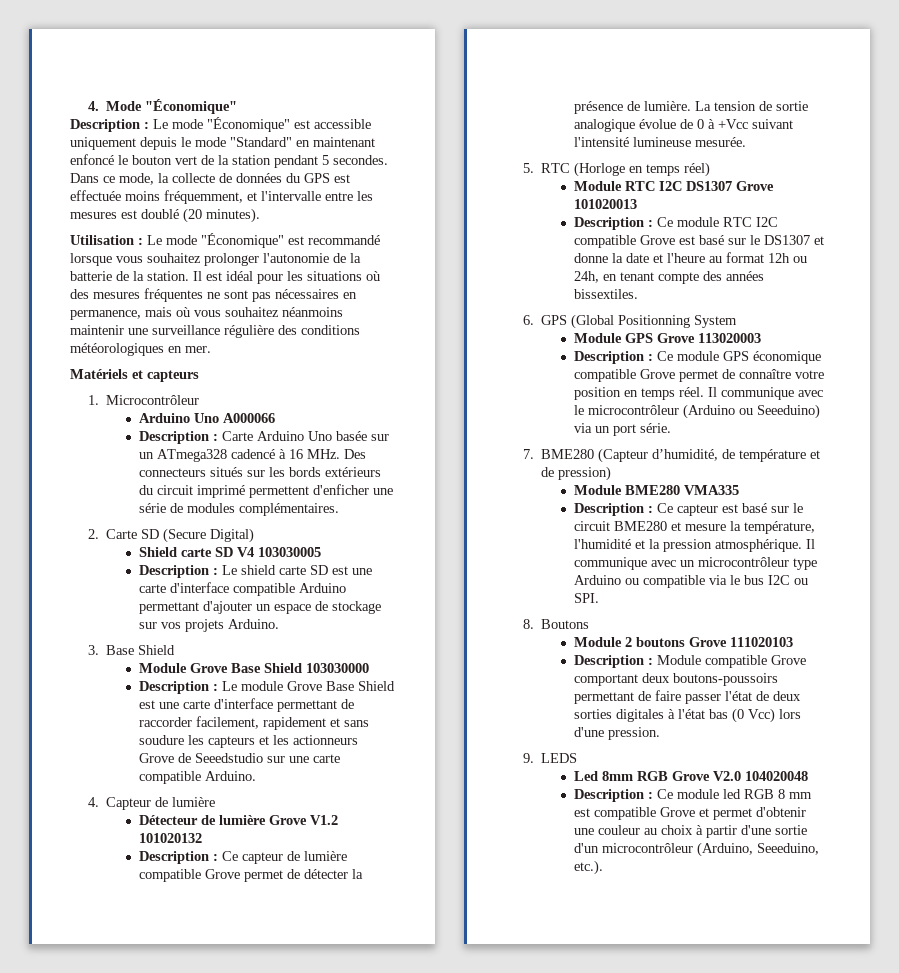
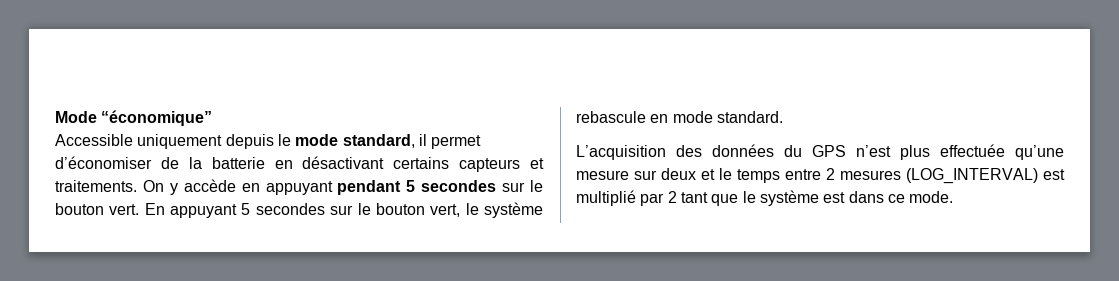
[87,99,237,114] [70,117,371,132] [70,137,375,150] [70,154,388,168] [70,173,350,185] [70,190,373,204] [70,208,260,223] [70,233,380,248] [70,253,361,266] [70,271,380,284] [70,288,357,302] [70,307,343,320] [70,325,360,338] [70,343,211,356] [70,369,199,382] [87,395,199,405] [139,413,276,423] [139,431,390,444] [139,449,367,462] [139,467,382,477] [139,484,394,498] [139,503,340,516] [87,528,254,543] [139,547,322,557] [139,565,373,578] [139,582,347,596] [139,601,382,614] [139,619,280,632] [87,645,175,655] [139,663,370,673] [139,681,396,694] [139,698,355,712] [139,716,370,730] [139,735,359,748] [139,753,341,763] [139,771,257,784] [87,797,215,810] [139,815,339,825] [139,833,203,843] [139,851,348,864] [139,869,364,882] [574,101,809,114] [574,119,794,132] [574,137,747,147] [522,162,710,177] [574,181,775,191] [574,199,638,209] [574,217,779,230] [574,235,825,248] [574,252,808,263] [574,271,765,284] [574,289,639,299] [522,314,737,329] [574,333,762,343] [574,351,822,364] [574,369,825,382] [574,387,824,400] [574,404,821,419] [574,423,672,436] [522,448,820,463] [540,466,611,481] [574,485,740,495] [574,503,804,516] [574,521,816,534] [574,539,816,552] [574,557,818,570] [574,575,809,588] [574,593,600,603] [522,619,589,629] [574,637,794,647] [574,655,807,668] [574,673,779,686] [574,690,802,704] [574,708,802,723] [574,727,661,740] [522,753,577,763] [574,771,809,781] [574,789,813,802] [574,807,807,820] [574,825,808,838] [574,842,820,857] [574,860,604,875] 4. Mode "Économique" // Description : Le mode "Économique" est accessible uniquement depuis le mode "Standard" en maintenant enfoncé le bouton vert de la station pendant 5 secondes. Dans ce mode, la collecte de données du GPS est effectuée moins fréquemment, et l'intervalle entre les mesures est doublé (20 minutes). // Utilisation : Le mode "Économique" est recommandé lorsque vous souhaitez prolonger l'autonomie de la batterie de la station. Il est idéal pour les situations où des mesures fréquentes ne sont pas nécessaires en permanence, mais où vous souhaitez néanmoins maintenir une surveillance régulière des conditions météorologiques en mer. // Matériels et capteurs // 1. Microcontrôleur // Arduino Uno A000066 // Description : Carte Arduino Uno basée sur un ATmega328 cadencé à 16 MHz. Des connecteurs situés sur les bords extérieurs du circuit imprimé permettent d'enficher une série de modules complémentaires. // 2. Carte SD (Secure Digital) // Shield carte SD V4 103030005 // Description : Le shield carte SD est une carte d'interface compatible Arduino permettant d'ajouter un espace de stockage sur vos projets Arduino. // 3. Base Shield // Module Grove Base Shield 103030000 // Description : Le module Grove Base Shield est une carte d'interface permettant de raccorder facilement, rapidement et sans soudure les capteurs et les actionneurs Grove de Seeedstudio sur une carte compatible Arduino. // 4. Capteur de lumière // Détecteur de lumière Grove V1.2 101020132 // Description : Ce capteur de lumière compatible Grove permet de détecter la présence de lumière. La tension de sortie analogique évolue de 0 à +Vcc suivant l'intensité lumineuse mesurée. // 5. RTC (Horloge en temps réel) // Module RTC I2C DS1307 Grove 101020013 // Description : Ce module RTC I2C compatible Grove est basé sur le DS1307 et donne la date et l'heure au format 12h ou 24h, en tenant compte des années bissextiles. // 6. GPS (Global Positionning System // Module GPS Grove 113020003 // Description : Ce module GPS économique compatible Grove permet de connaître votre position en temps réel. Il communique avec le microcontrôleur (Arduino ou Seeeduino) via un port série. // 7. BME280 (Capteur d’humidité, de température et de pression) // Module BME280 VMA335 // Description : Ce capteur est basé sur le circuit BME280 et mesure la température, l'humidité et la pression atmosphérique. Il communique avec un microcontrôleur type Arduino ou compatible via le bus I2C ou SPI. // 8. Boutons // Module 2 boutons Grove 111020103 // Description : Module compatible Grove comportant deux boutons-poussoirs permettant de faire passer l'état de deux sorties digitales à l'état bas (0 Vcc) lors d'une pression. // 9. LEDS // Led 8mm RGB Grove V2.0 104020048 // Description : Ce module led RGB 8 mm est compatible Grove et permet d'obtenir une couleur au choix à partir d'une sortie d'un microcontrôleur (Arduino, Seeeduino, etc.). -> [55,110,213,126] [55,134,482,149] [55,156,544,172] [55,179,543,195] [55,202,544,218] [576,111,783,123] [576,144,1064,160] [576,168,1065,184] [576,190,954,206] Mode “économique” // Accessible uniquement depuis le mode standard, il permet d’économiser de la batterie en désactivant certains capteurs et traitements. On y accède en appuyant pendant 5 secondes sur le bouton vert. En appuyant 5 secondes sur le bouton vert, le système rebascule en mode standard. // L’acquisition des données du GPS n’est plus effectuée qu’une mesure sur deux et le temps entre 2 mesures (LOG_INTERVAL) est multiplié par 2 tant que le système est dans ce mode.

